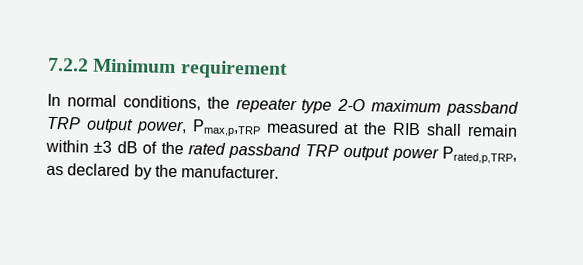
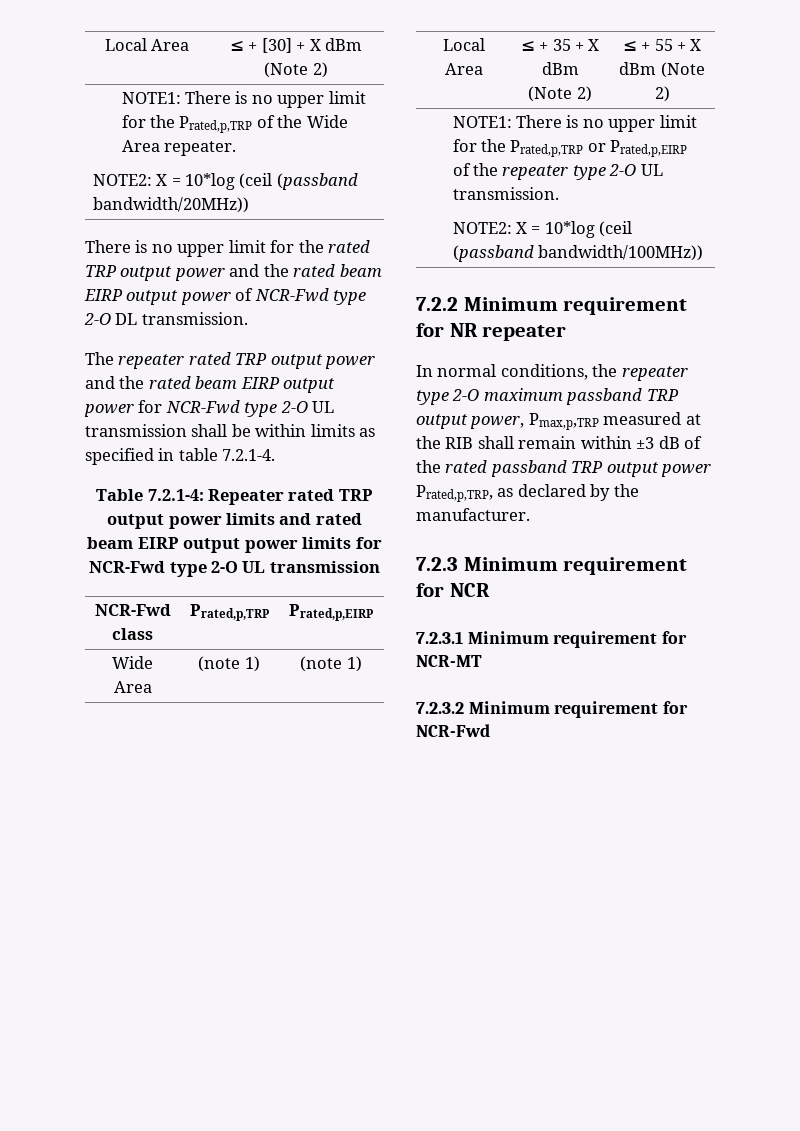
(48, 64) none -> [104,38,190,51] [229,38,363,53] [264,62,328,78] [121,91,366,108] [121,115,348,133] [121,140,236,156] [92,173,358,190] [92,197,249,213] [85,240,371,257] [85,264,382,281] [84,288,367,305] [84,312,248,325] [85,352,376,369] [85,376,336,393] [84,400,335,417] [85,424,376,437] [85,448,276,465] [96,489,373,505] [107,513,362,529] [87,537,382,553] [89,561,380,577] [94,604,171,616] [112,628,153,640] [189,604,269,621] [289,604,373,621] [112,656,153,669] [113,681,152,693] [198,656,260,672] [300,656,362,672] [442,38,485,51] [444,63,483,75] [520,39,600,51] [541,62,579,75] [528,86,592,102] [622,39,702,51] [619,62,705,78] [654,86,670,102] [452,115,697,132] [452,139,688,157] [452,163,663,180] [452,187,559,200] [452,221,633,238] [452,245,703,262] Local Area | ≤ + [30] + X dBm (Note 2) // NOTE1: There is no upper limit for the Prated,p,TRP of the Wide Area repeater. // NOTE2: X = 10*log (ceil (passband bandwidth/20MHz)) // There is no upper limit for the rated TRP output power and the rated beam EIRP output power of NCR-Fwd type 2-O DL transmission. // The repeater rated TRP output power and the rated beam EIRP output power for NCR-Fwd type 2-O UL transmission shall be within limits as specified in table 7.2.1-4. // Table 7.2.1-4: Repeater rated TRP output power limits and rated beam EIRP output power limits for NCR-Fwd type 2-O UL transmission // NCR-Fwd class | Prated,p,TRP | Prated,p,EIRP // Wide Area | (note 1) | (note 1) // Local Area | ≤ + 35 + X dBm (Note 2) | ≤ + 55 + X dBm (Note 2) // NOTE1: There is no upper limit for the Prated,p,TRP or Prated,p,EIRP of the repeater type 2-O UL transmission. // NOTE2: X = 10*log (ceil (passband bandwidth/100MHz)) //
(288, 69) none -> [416,323,567,341] for NR repeater
(280, 172) none -> [416,557,688,575] [416,583,490,597] [416,631,688,648] [416,655,482,667] [416,701,689,718] [416,724,490,737] // 7.2.3 Minimum requirement for NCR // 7.2.3.1 Minimum requirement for NCR-MT // 7.2.3.2 Minimum requirement for NCR-Fwd

